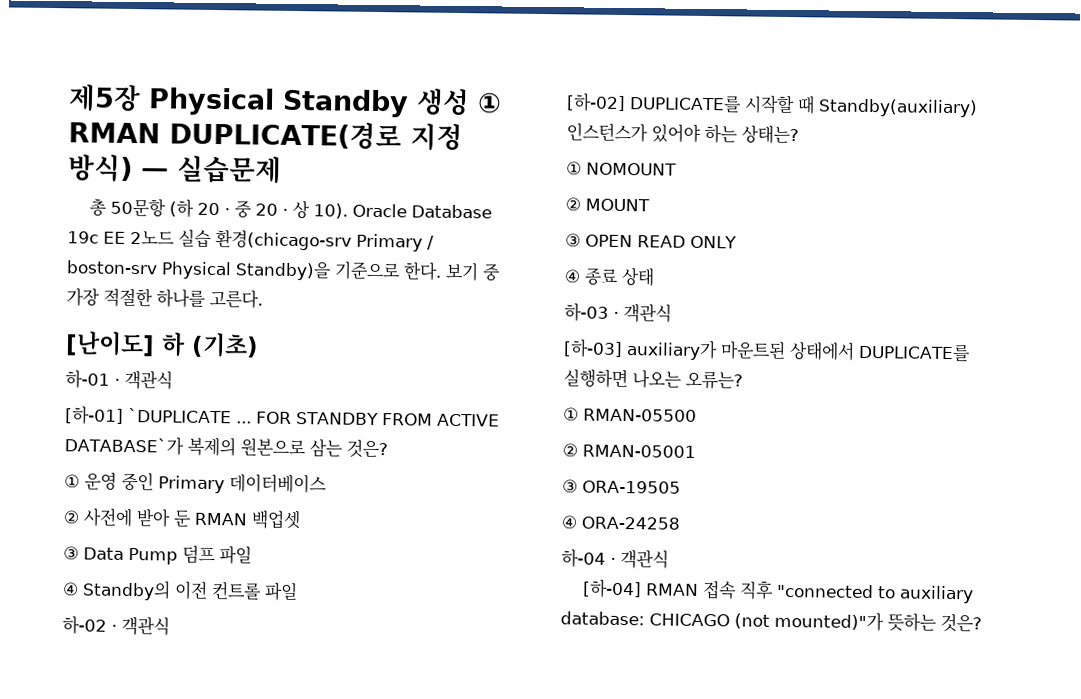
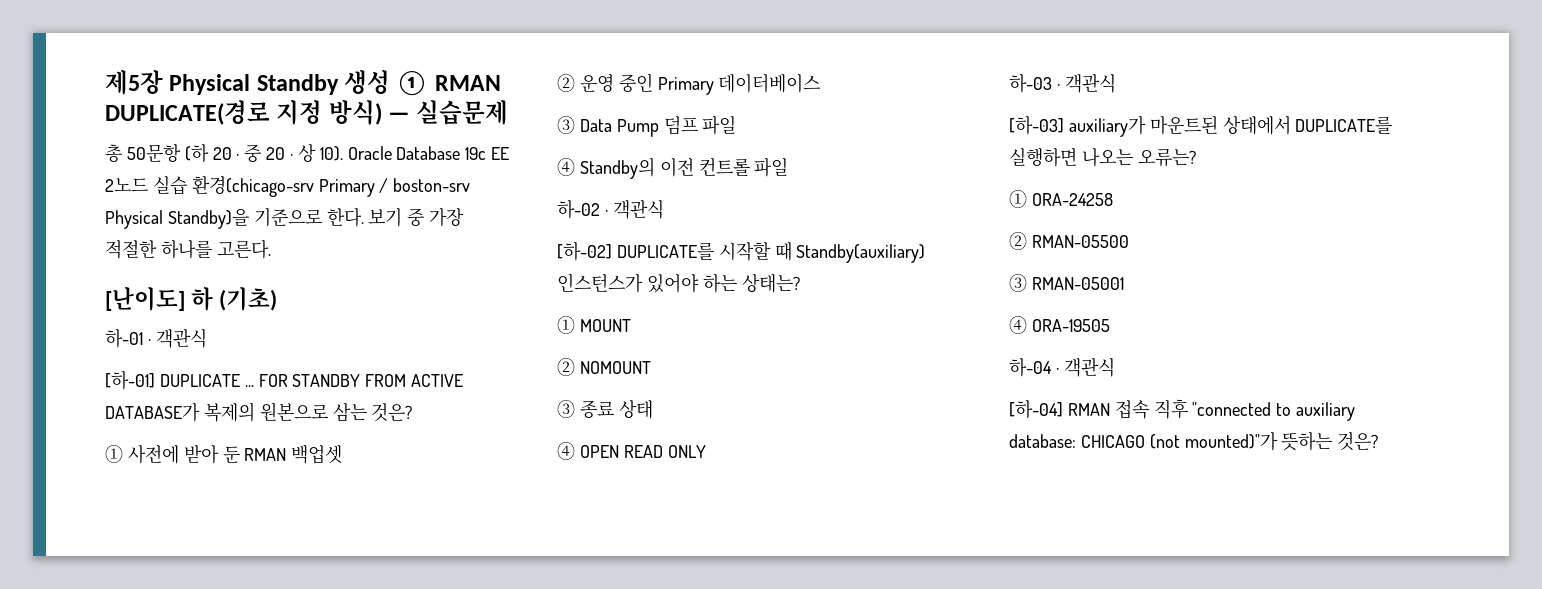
[128,407,232,424] `DUPLICATE -> [159,374,240,387] DUPLICATE
[64,436,184,456] DATABASE`가 -> [105,403,200,422] DATABASE가
[84,471,327,494] [63,510,80,525] 운영 중인 Primary 데이터베이스 // ② -> (123, 454) none
(301, 519) none -> [557,73,821,95] // ② 운영 중인 Primary 데이터베이스
(582, 168) none -> [579,319,631,332] [557,358,575,376] MOUNT // ②
[565,197,650,212] [565,233,581,248] ② MOUNT // ③ -> [557,400,653,419] [557,442,575,460] ③ 종료 상태 // ④
[564,266,655,287] // ④ 종료 상태 -> (706, 451) none
(579, 414) none -> [1031,193,1113,206] [1009,232,1027,250] ORA-24258 // ②
[562,443,578,458] ② -> [1009,274,1027,292] ③
[562,479,578,494] ③ -> [1009,316,1027,334] ④
[561,515,680,530] // ④ ORA-24258 -> (1110, 325) none

